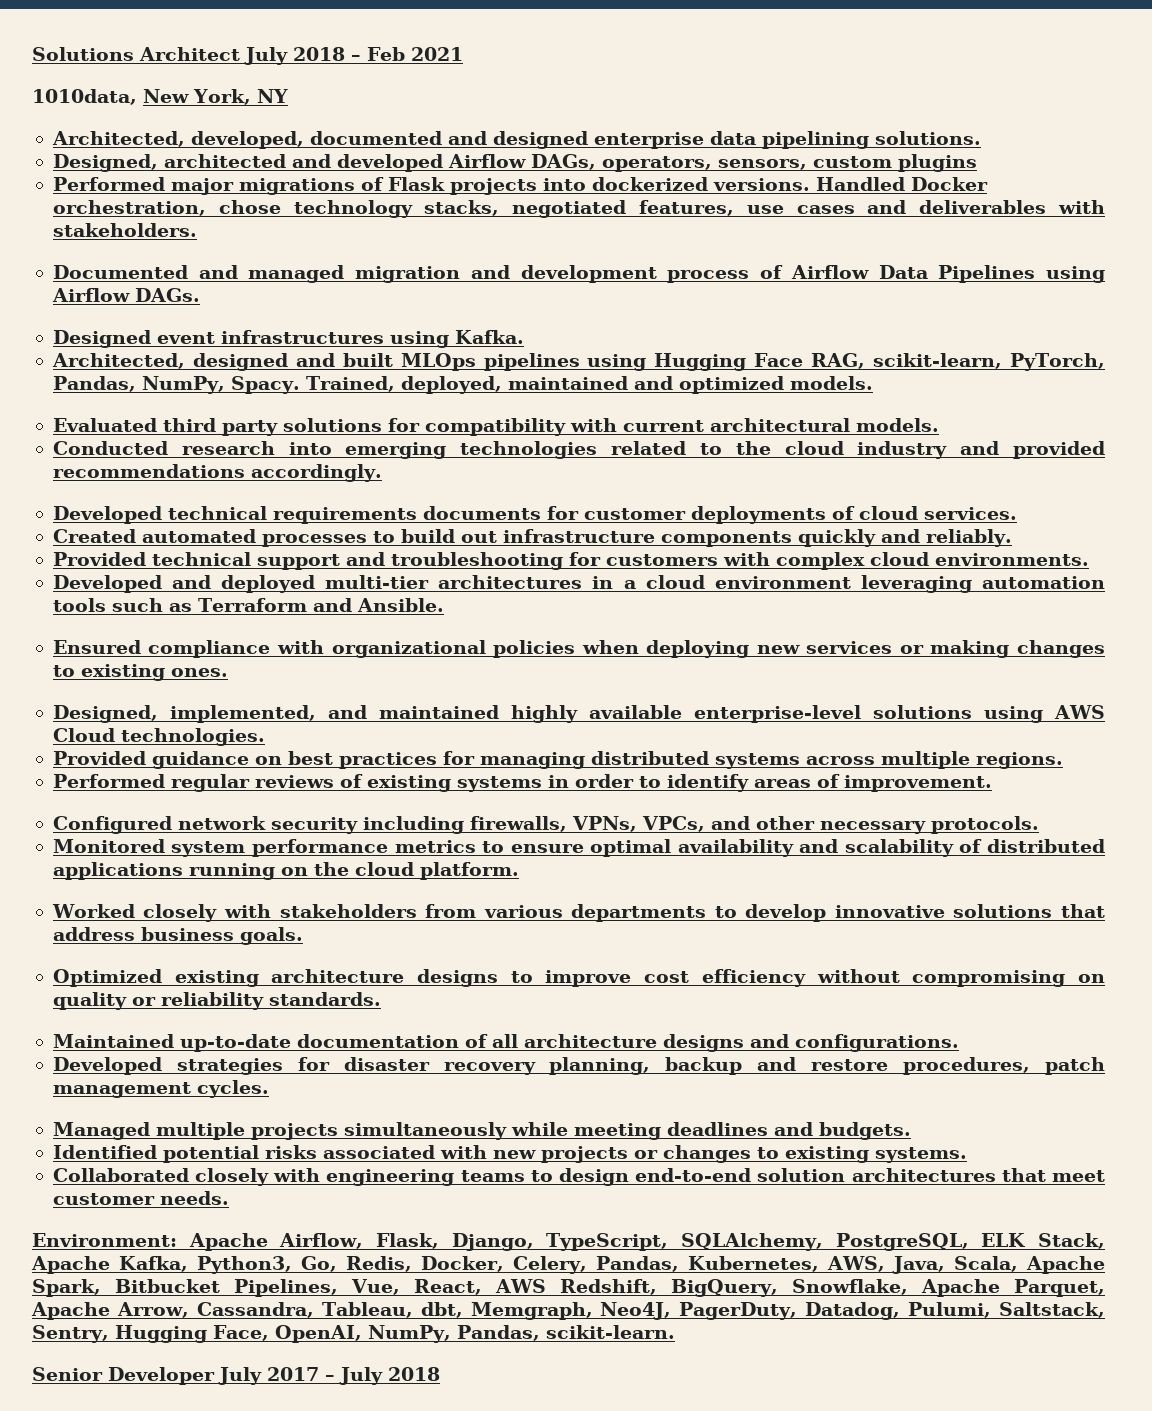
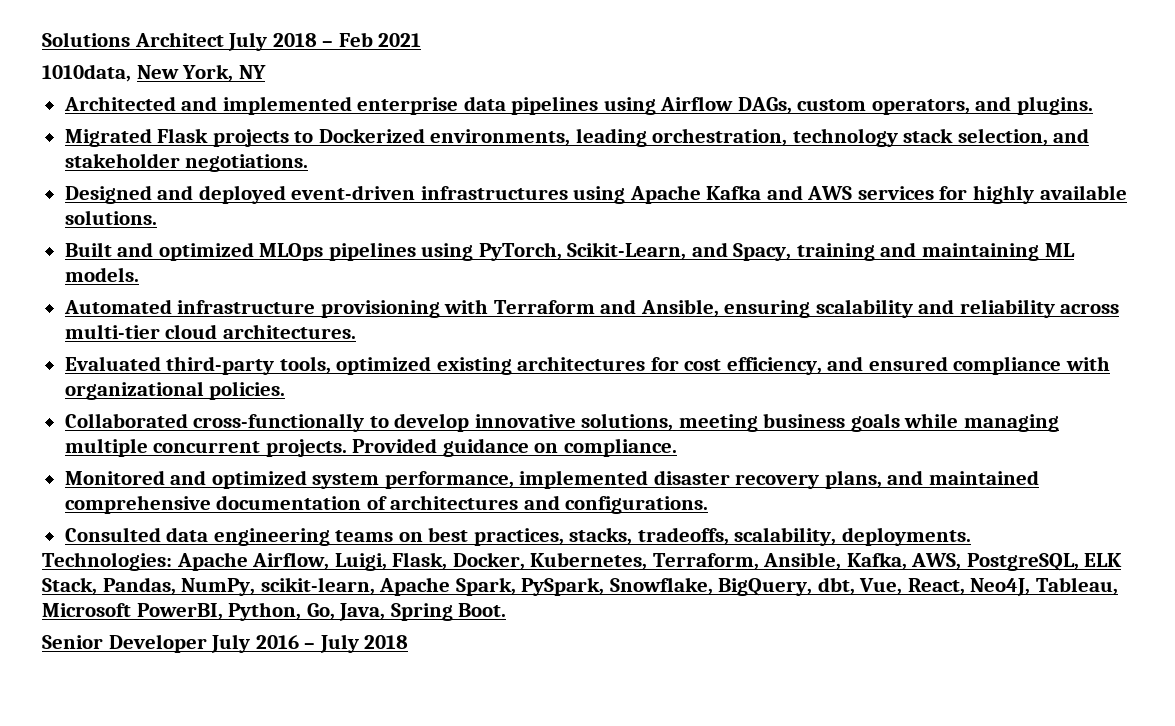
[51,131,981,149] [52,154,977,172] [52,177,988,195] [52,200,1105,218] [52,223,197,237] [52,265,1105,283] [51,288,200,302] [52,330,524,348] [51,353,1106,371] [52,376,873,394] [52,418,939,436] [52,441,1106,459] [52,464,382,482] [52,506,1017,524] [52,529,1012,547] [52,552,1089,570] [52,575,1105,593] [52,598,444,612] [52,640,1105,658] [52,664,228,681] [52,705,1106,723] [52,728,265,746] [52,751,1063,769] [52,774,992,792] [52,816,1039,834] [52,839,1105,857] [52,862,519,880] [51,904,1105,922] [52,927,303,945] [52,969,1105,987] [52,992,381,1010] [52,1034,959,1052] [52,1057,1105,1075] [52,1080,269,1098] [52,1122,911,1140] [52,1145,967,1163] [52,1168,1105,1186] [52,1191,229,1205] [32,1233,1105,1251] [31,1256,1105,1274] [32,1279,1106,1297] [31,1302,1105,1320] [32,1325,675,1343] Architected, developed, documented and designed enterprise data pipelining solutions. // Designed, architected and developed Airflow DAGs, operators, sensors, custom plugins // Performed major migrations of Flask projects into dockerized versions. Handled Docker orchestration, chose technology stacks, negotiated features, use cases and deliverables with stakeholders. // Documented and managed migration and development process of Airflow Data Pipelines using Airflow DAGs. // Designed event infrastructures using Kafka. // Architected, designed and built MLOps pipelines using Hugging Face RAG, scikit-learn, PyTorch, Pandas, NumPy, Spacy. Trained, deployed, maintained and optimized models. // Evaluated third party solutions for compatibility with current architectural models. // Conducted research into emerging technologies related to the cloud industry and provided recommendations accordingly. // Developed technical requirements documents for customer deployments of cloud services. // Created automated processes to build out infrastructure components quickly and reliably. // Provided technical support and troubleshooting for customers with complex cloud environments. // Developed and deployed multi-tier architectures in a cloud environment leveraging automation tools such as Terraform and Ansible. // Ensured compliance with organizational policies when deploying new services or making changes to existing ones. // Designed, implemented, and maintained highly available enterprise-level solutions using AWS Cloud technologies. // Provided guidance on best practices for managing distributed systems across multiple regions. // Performed regular reviews of existing systems in order to identify areas of improvement. // Configured network security including firewalls, VPNs, VPCs, and other necessary protocols. // Monitored system performance metrics to ensure optimal availability and scalability of distributed applications running on the cloud platform. // Worked closely with stakeholders from various departments to develop innovative solutions that address business goals. // Optimized existing architecture designs to improve cost efficiency without compromising on quality or reliability standards. // Maintained up-to-date documentation of all architecture designs and configurations. // Developed strategies for disaster recovery planning, backup and restore procedures, patch management cycles. // Managed multiple projects simultaneously while meeting deadlines and budgets. // Identified potential risks associated with new projects or changes to existing systems. // Collaborated closely with engineering teams to design end-to-end solution architectures that meet customer needs. // Environment: Apache Airflow, Flask, Django, TypeScript, SQLAlchemy, PostgreSQL, ELK Stack, Apache Kafka, Python3, Go, Redis, Docker, Celery, Pandas, Kubernetes, AWS, Java, Scala, Apache Spark, Bitbucket Pipelines, Vue, React, AWS Redshift, BigQuery, Snowflake, Apache Parquet, Apache Arrow, Cassandra, Tableau, dbt, Memgraph, Neo4J, PagerDuty, Datadog, Pulumi, Saltstack, Sentry, Hugging Face, OpenAI, NumPy, Pandas, scikit-learn. -> [63,96,1093,115] [64,128,1090,147] [64,153,309,172] [64,185,1127,204] [64,210,157,225] [64,242,1075,261] [64,267,139,282] [63,299,1120,318] [64,324,356,339] [64,356,1110,375] [64,381,286,400] [64,413,1059,432] [64,438,677,457] [64,470,1039,489] [64,495,709,514] [64,527,971,546] [42,552,1123,571] [42,577,1118,596] [42,602,507,621] Architected and implemented enterprise data pipelines using Airflow DAGs, custom operators, and plugins. // Migrated Flask projects to Dockerized environments, leading orchestration, technology stack selection, and stakeholder negotiations. // Designed and deployed event-driven infrastructures using Apache Kafka and AWS services for highly available solutions. // Built and optimized MLOps pipelines using PyTorch, Scikit-Learn, and Spacy, training and maintaining ML models. // Automated infrastructure provisioning with Terraform and Ansible, ensuring scalability and reliability across multi-tier cloud architectures. // Evaluated third-party tools, optimized existing architectures for cost efficiency, and ensured compliance with organizational policies. // Collaborated cross-functionally to develop innovative solutions, meeting business goals while managing multiple concurrent projects. Provided guidance on compliance. // Monitored and optimized system performance, implemented disaster recovery plans, and maintained comprehensive documentation of architectures and configurations. // Consulted data engineering teams on best practices, stacks, tradeoffs, scalability, deployments. // Technologies: Apache Airflow, Luigi, Flask, Docker, Kubernetes, Terraform, Ansible, Kafka, AWS, PostgreSQL, ELK Stack, Pandas, NumPy, scikit-learn, Apache Spark, PySpark, Snowflake, BigQuery, dbt, Vue, React, Neo4J, Tableau, Microsoft PowerBI, Python, Go, Java, Spring Boot.
[267,1367,319,1381] 2017 -> [255,635,299,649] 2016

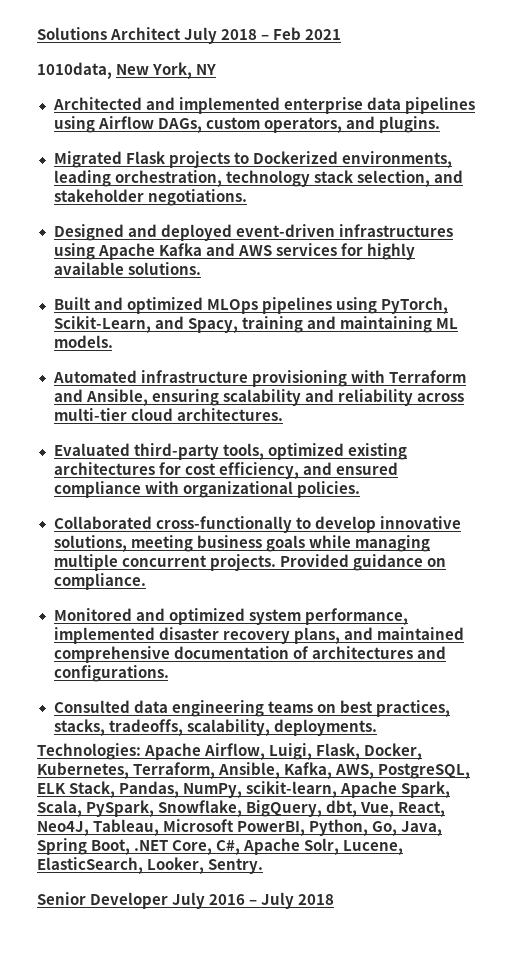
(516, 586) none -> [37,800,82,817] Scala,
[458,603,507,617] Boot. -> [91,838,404,855] [37,857,264,874] Boot, .NET Core, C#, Apache Solr, Lucene, ElasticSearch, Looker, Sentry.

